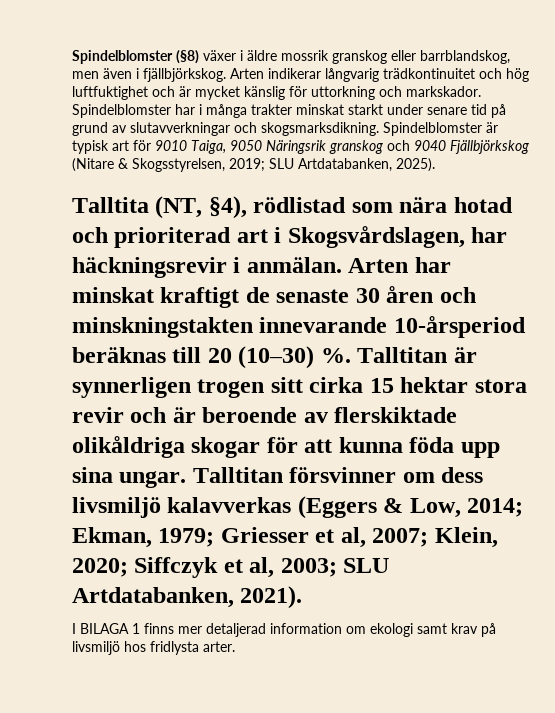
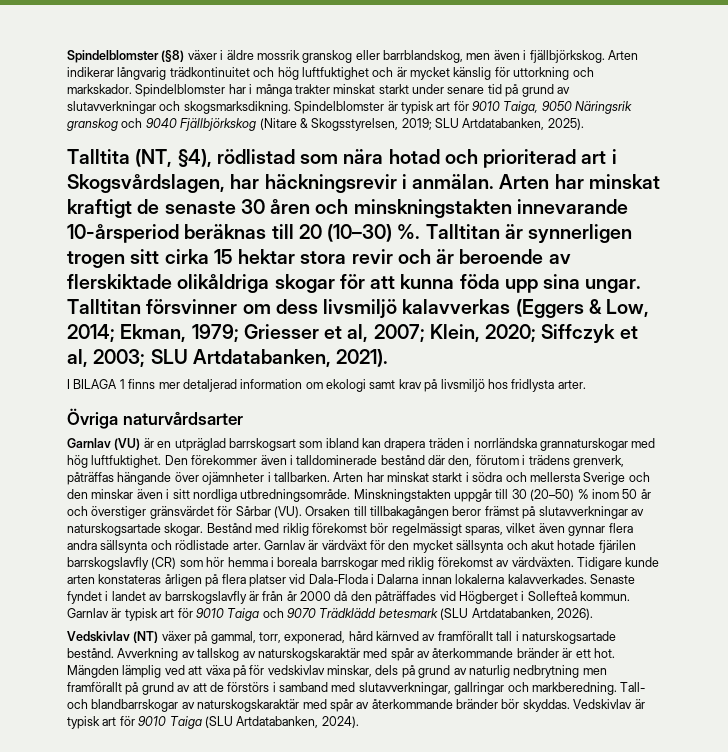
(235, 646) none -> [67,408,243,429] [67,438,656,451] [67,455,624,468] [67,472,650,485] [67,489,651,502] [67,506,644,519] [67,523,633,536] [67,540,636,553] [67,557,660,570] [67,574,635,587] [67,591,630,604] [67,608,593,621] [67,631,616,644] [67,648,615,661] [67,665,607,678] [67,682,646,695] [67,699,645,712] [67,716,359,729] // Övriga naturvårdsarter // Garnlav (VU) är en utpräglad barrskogsart som ibland kan drapera träden i norrländska grannaturskogar med hög luftfuktighet. Den förekommer även i talldominerade bestånd där den, förutom i trädens grenverk, påträffas hängande över ojämnheter i tallbarken. Arten har minskat starkt i södra och mellersta Sverige och den minskar även i sitt nordliga utbredningsområde. Minskningstakten uppgår till 30 (20–50) % inom 50 år och överstiger gränsvärdet för Sårbar (VU). Orsaken till tillbakagången beror främst på slutavverkningar av naturskogsartade skogar. Bestånd med riklig förekomst bör regelmässigt sparas, vilket även gynnar flera andra sällsynta och rödlistade arter. Garnlav är värdväxt för den mycket sällsynta och akut hotade fjärilen barrskogslavfly (CR) som hör hemma i boreala barrskogar med riklig förekomst av värdväxten. Tidigare kunde arten konstateras årligen på flera platser vid Dala-Floda i Dalarna innan lokalerna kalavverkades. Senaste fyndet i landet av barrskogslavfly är från år 2000 då den påträffades vid Högberget i Sollefteå kommun. Garnlav är typisk art för 9010 Taiga och 9070 Trädklädd betesmark (SLU Artdatabanken, 2026). // Vedskivlav (NT) växer på gammal, torr, exponerad, hård kärnved av framförallt tall i naturskogsartade bestånd. Avverkning av tallskog av naturskogskaraktär med spår av återkommande bränder är ett hot. Mängden lämplig ved att växa på för vedskivlav minskar, dels på grund av naturlig nedbrytning men framförallt på grund av att de förstörs i samband med slutavverkningar, gallringar och markberedning. Tall- och blandbarrskogar av naturskogskaraktär med spår av återkommande bränder bör skyddas. Vedskivlav är typisk art för 9010 Taiga (SLU Artdatabanken, 2024).

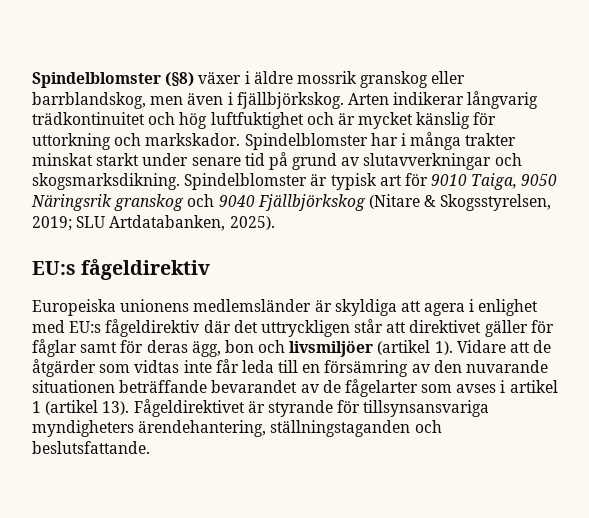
[67,149,617,168] [67,174,660,193] [67,199,628,218] [67,224,633,243] [67,249,571,268] [67,274,642,293] [67,299,650,318] [67,324,638,343] [67,349,389,367] [67,379,586,392] [67,408,243,429] [67,438,656,451] [67,455,624,468] [67,472,650,485] [67,489,651,502] [67,506,644,519] [67,523,633,536] [67,540,636,553] [67,557,660,570] [67,574,635,587] [67,591,630,604] [67,608,593,621] [67,631,616,644] [67,648,615,661] [67,665,607,678] [67,682,646,695] [67,699,645,712] [67,716,359,729] Talltita (NT, §4), rödlistad som nära hotad och prioriterad art i Skogsvårdslagen, har häckningsrevir i anmälan. Arten har minskat kraftigt de senaste 30 åren och minskningstakten innevarande 10-årsperiod beräknas till 20 (10–30) %. Talltitan är synnerligen trogen sitt cirka 15 hektar stora revir och är beroende av flerskiktade olikåldriga skogar för att kunna föda upp sina ungar. Talltitan försvinner om dess livsmiljö kalavverkas (Eggers & Low, 2014; Ekman, 1979; Griesser et al, 2007; Klein, 2020; Siffczyk et al, 2003; SLU Artdatabanken, 2021). // I BILAGA 1 finns mer detaljerad information om ekologi samt krav på livsmiljö hos fridlysta arter. // Övriga naturvårdsarter // Garnlav (VU) är en utpräglad barrskogsart som ibland kan drapera träden i norrländska grannaturskogar med hög luftfuktighet. Den förekommer även i talldominerade bestånd där den, förutom i trädens grenverk, påträffas hängande över ojämnheter i tallbarken. Arten har minskat starkt i södra och mellersta Sverige och den minskar även i sitt nordliga utbredningsområde. Minskningstakten uppgår till 30 (20–50) % inom 50 år och överstiger gränsvärdet för Sårbar (VU). Orsaken till tillbakagången beror främst på slutavverkningar av naturskogsartade skogar. Bestånd med riklig förekomst bör regelmässigt sparas, vilket även gynnar flera andra sällsynta och rödlistade arter. Garnlav är värdväxt för den mycket sällsynta och akut hotade fjärilen barrskogslavfly (CR) som hör hemma i boreala barrskogar med riklig förekomst av värdväxten. Tidigare kunde arten konstateras årligen på flera platser vid Dala-Floda i Dalarna innan lokalerna kalavverkades. Senaste fyndet i landet av barrskogslavfly är från år 2000 då den påträffades vid Högberget i Sollefteå kommun. Garnlav är typisk art för 9010 Taiga och 9070 Trädklädd betesmark (SLU Artdatabanken, 2026). // Vedskivlav (NT) växer på gammal, torr, exponerad, hård kärnved av framförallt tall i naturskogsartade bestånd. Avverkning av tallskog av naturskogskaraktär med spår av återkommande bränder är ett hot. Mängden lämplig ved att växa på för vedskivlav minskar, dels på grund av naturlig nedbrytning men framförallt på grund av att de förstörs i samband med slutavverkningar, gallringar och markberedning. Tall- och blandbarrskogar av naturskogskaraktär med spår av återkommande bränder bör skyddas. Vedskivlav är typisk art för 9010 Taiga (SLU Artdatabanken, 2024). -> [32,258,211,280] [32,299,539,316] [32,319,554,337] [32,339,552,357] [32,359,549,377] [32,379,558,397] [32,399,490,417] [32,420,442,437] [32,441,150,454] EU:s fågeldirektiv // Europeiska unionens medlemsländer är skyldiga att agera i enlighet med EU:s fågeldirektiv där det uttryckligen står att direktivet gäller för fåglar samt för deras ägg, bon och livsmiljöer (artikel 1). Vidare att de åtgärder som vidtas inte får leda till en försämring av den nuvarande situationen beträffande bevarandet av de fågelarter som avses i artikel 1 (artikel 13). Fågeldirektivet är styrande för tillsynsansvariga myndigheters ärendehantering, ställningstaganden och beslutsfattande.

